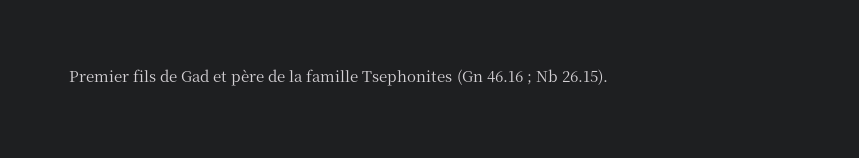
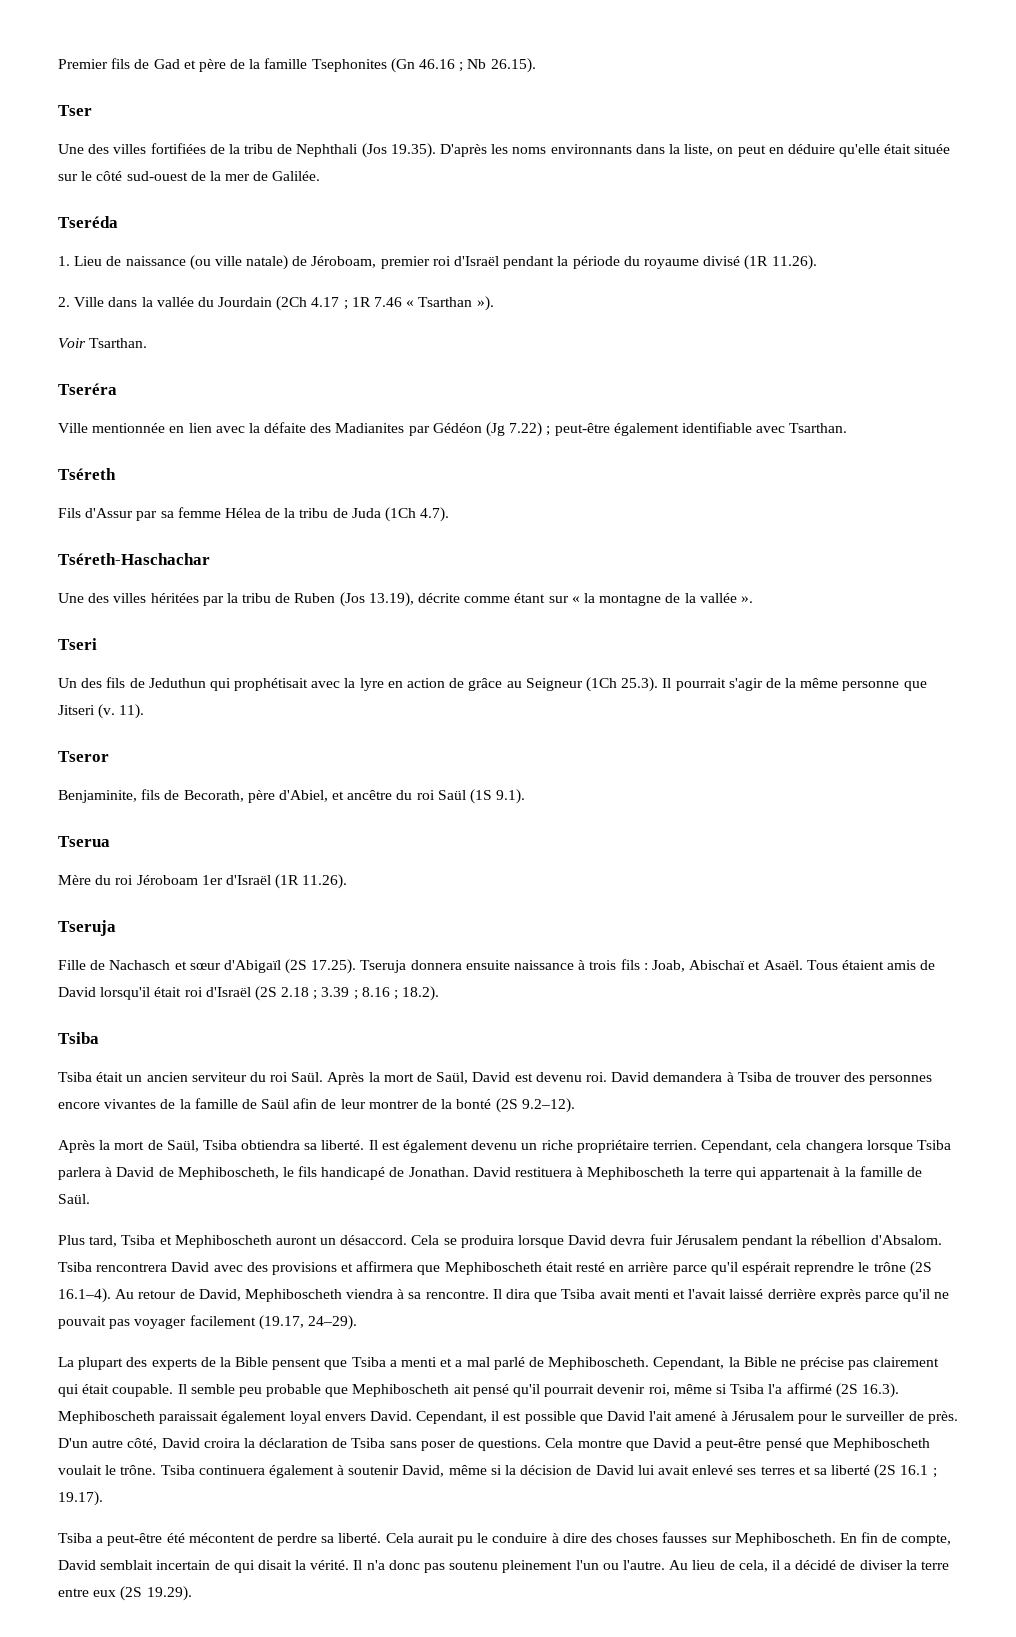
(608, 77) none -> [58,105,92,116] [58,143,951,158] [58,171,321,181] [58,216,118,228] [58,255,817,270] [58,296,494,311] [58,338,148,348] [58,383,117,395] [58,422,848,437] [58,468,116,480] [58,507,450,522] [58,553,210,565] [58,592,753,607] [58,638,97,650] [58,677,927,692] [58,704,145,719] [58,751,109,762] [58,789,526,804] [58,836,110,847] [58,874,348,889] [58,920,116,936] [58,959,936,974] [58,986,440,1001] [58,1032,99,1044] [58,1072,933,1085] [58,1098,575,1113] [58,1140,951,1153] [58,1166,922,1180] [58,1194,90,1204] [58,1234,942,1248] [58,1261,932,1276] [58,1288,950,1303] [58,1315,357,1330] [58,1357,940,1370] [58,1383,899,1398] [58,1411,958,1424] [58,1438,930,1451] [58,1464,937,1479] [58,1491,103,1506] [58,1532,952,1546] [58,1560,949,1573] [58,1586,192,1601] // Tser // Une des villes fortifiées de la tribu de Nephthali (Jos 19.35). D'après les noms environnants dans la liste, on peut en déduire qu'elle était située sur le côté sud-ouest de la mer de Galilée. // Tseréda // 1. Lieu de naissance (ou ville natale) de Jéroboam, premier roi d'Israël pendant la période du royaume divisé (1R 11.26). // 2. Ville dans la vallée du Jourdain (2Ch 4.17 ; 1R 7.46 « Tsarthan »). // Voir Tsarthan. // Tseréra // Ville mentionnée en lien avec la défaite des Madianites par Gédéon (Jg 7.22) ; peut-être également identifiable avec Tsarthan. // Tséreth // Fils d'Assur par sa femme Hélea de la tribu de Juda (1Ch 4.7). // Tséreth-Haschachar // Une des villes héritées par la tribu de Ruben (Jos 13.19), décrite comme étant sur « la montagne de la vallée ». // Tseri // Un des fils de Jeduthun qui prophétisait avec la lyre en action de grâce au Seigneur (1Ch 25.3). Il pourrait s'agir de la même personne que Jitseri (v. 11). // Tseror // Benjaminite, fils de Becorath, père d'Abiel, et ancêtre du roi Saül (1S 9.1). // Tserua // Mère du roi Jéroboam 1er d'Israël (1R 11.26). // Tseruja // Fille de Nachasch et sœur d'Abigaïl (2S 17.25). Tseruja donnera ensuite naissance à trois fils : Joab, Abischaï et Asaël. Tous étaient amis de David lorsqu'il était roi d'Israël (2S 2.18 ; 3.39 ; 8.16 ; 18.2). // Tsiba // Tsiba était un ancien serviteur du roi Saül. Après la mort de Saül, David est devenu roi. David demandera à Tsiba de trouver des personnes encore vivantes de la famille de Saül afin de leur montrer de la bonté (2S 9.2–12). // Après la mort de Saül, Tsiba obtiendra sa liberté. Il est également devenu un riche propriétaire terrien. Cependant, cela changera lorsque Tsiba parlera à David de Mephiboscheth, le fils handicapé de Jonathan. David restituera à Mephiboscheth la terre qui appartenait à la famille de Saül. // Plus tard, Tsiba et Mephiboscheth auront un désaccord. Cela se produira lorsque David devra fuir Jérusalem pendant la rébellion d'Absalom. Tsiba rencontrera David avec des provisions et affirmera que Mephiboscheth était resté en arrière parce qu'il espérait reprendre le trône (2S 16.1–4). Au retour de David, Mephiboscheth viendra à sa rencontre. Il dira que Tsiba avait menti et l'avait laissé derrière exprès parce qu'il ne pouvait pas voyager facilement (19.17, 24–29). // La plupart des experts de la Bible pensent que Tsiba a menti et a mal parlé de Mephiboscheth. Cependant, la Bible ne précise pas clairement qui était coupable. Il semble peu probable que Mephiboscheth ait pensé qu'il pourrait devenir roi, même si Tsiba l'a affirmé (2S 16.3). Mephiboscheth paraissait également loyal envers David. Cependant, il est possible que David l'ait amené à Jérusalem pour le surveiller de près. D'un autre côté, David croira la déclaration de Tsiba sans poser de questions. Cela montre que David a peut-être pensé que Mephiboscheth voulait le trône. Tsiba continuera également à soutenir David, même si la décision de David lui avait enlevé ses terres et sa liberté (2S 16.1 ; 19.17). // Tsiba a peut-être été mécontent de perdre sa liberté. Cela aurait pu le conduire à dire des choses fausses sur Mephiboscheth. En fin de compte, David semblait incertain de qui disait la vérité. Il n'a donc pas soutenu pleinement l'un ou l'autre. Au lieu de cela, il a décidé de diviser la terre entre eux (2S 19.29).

